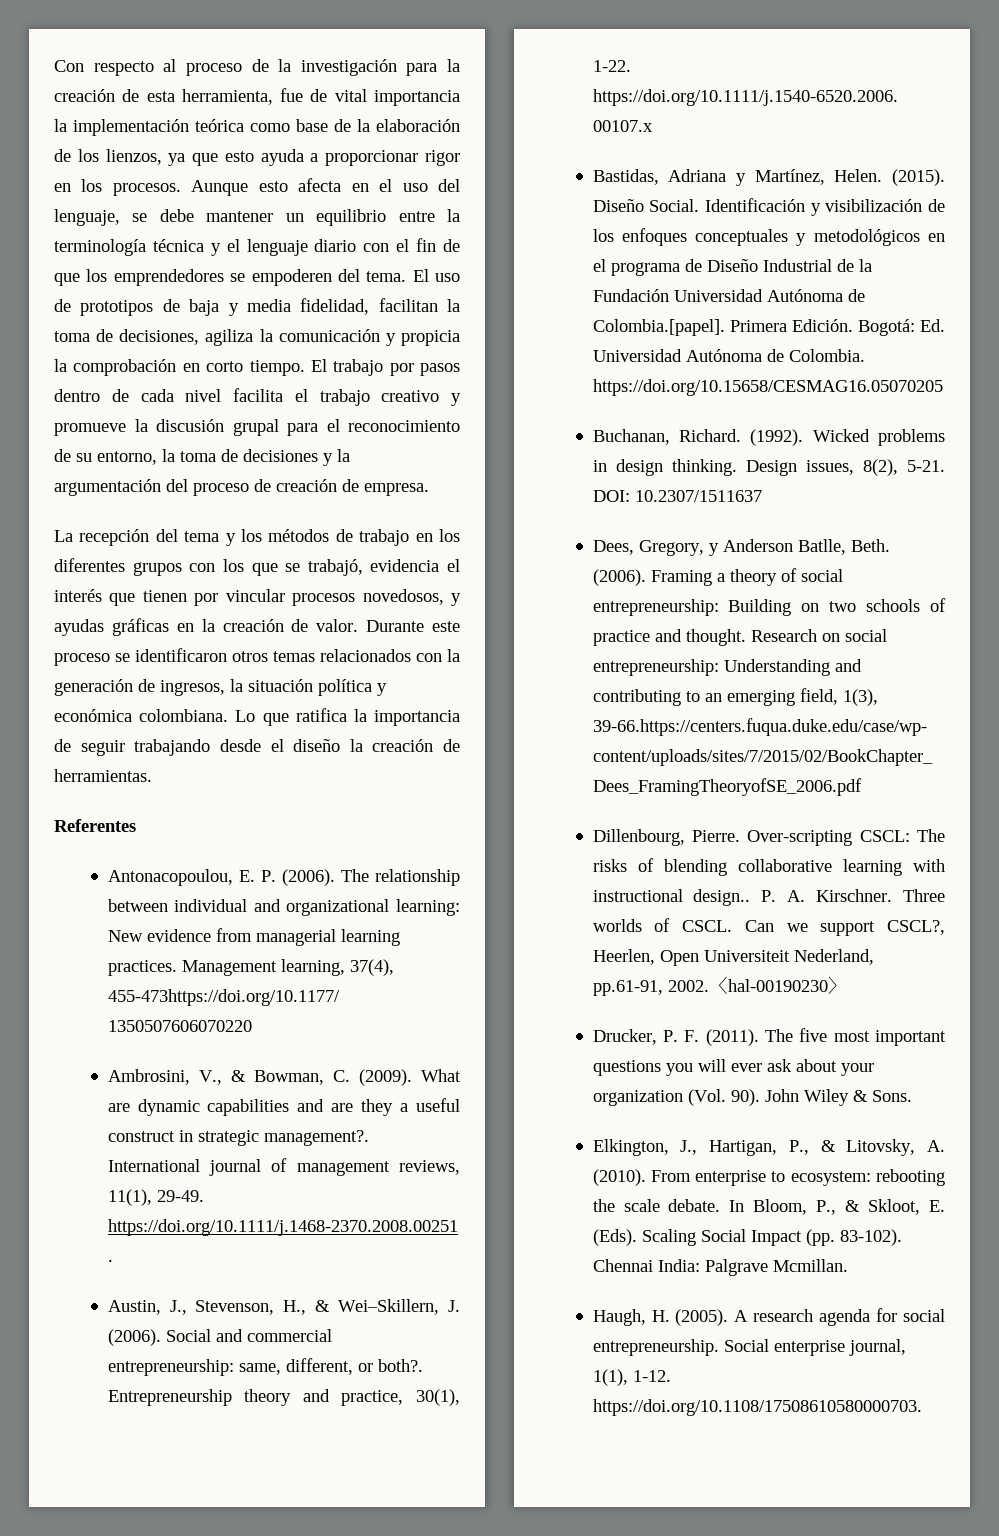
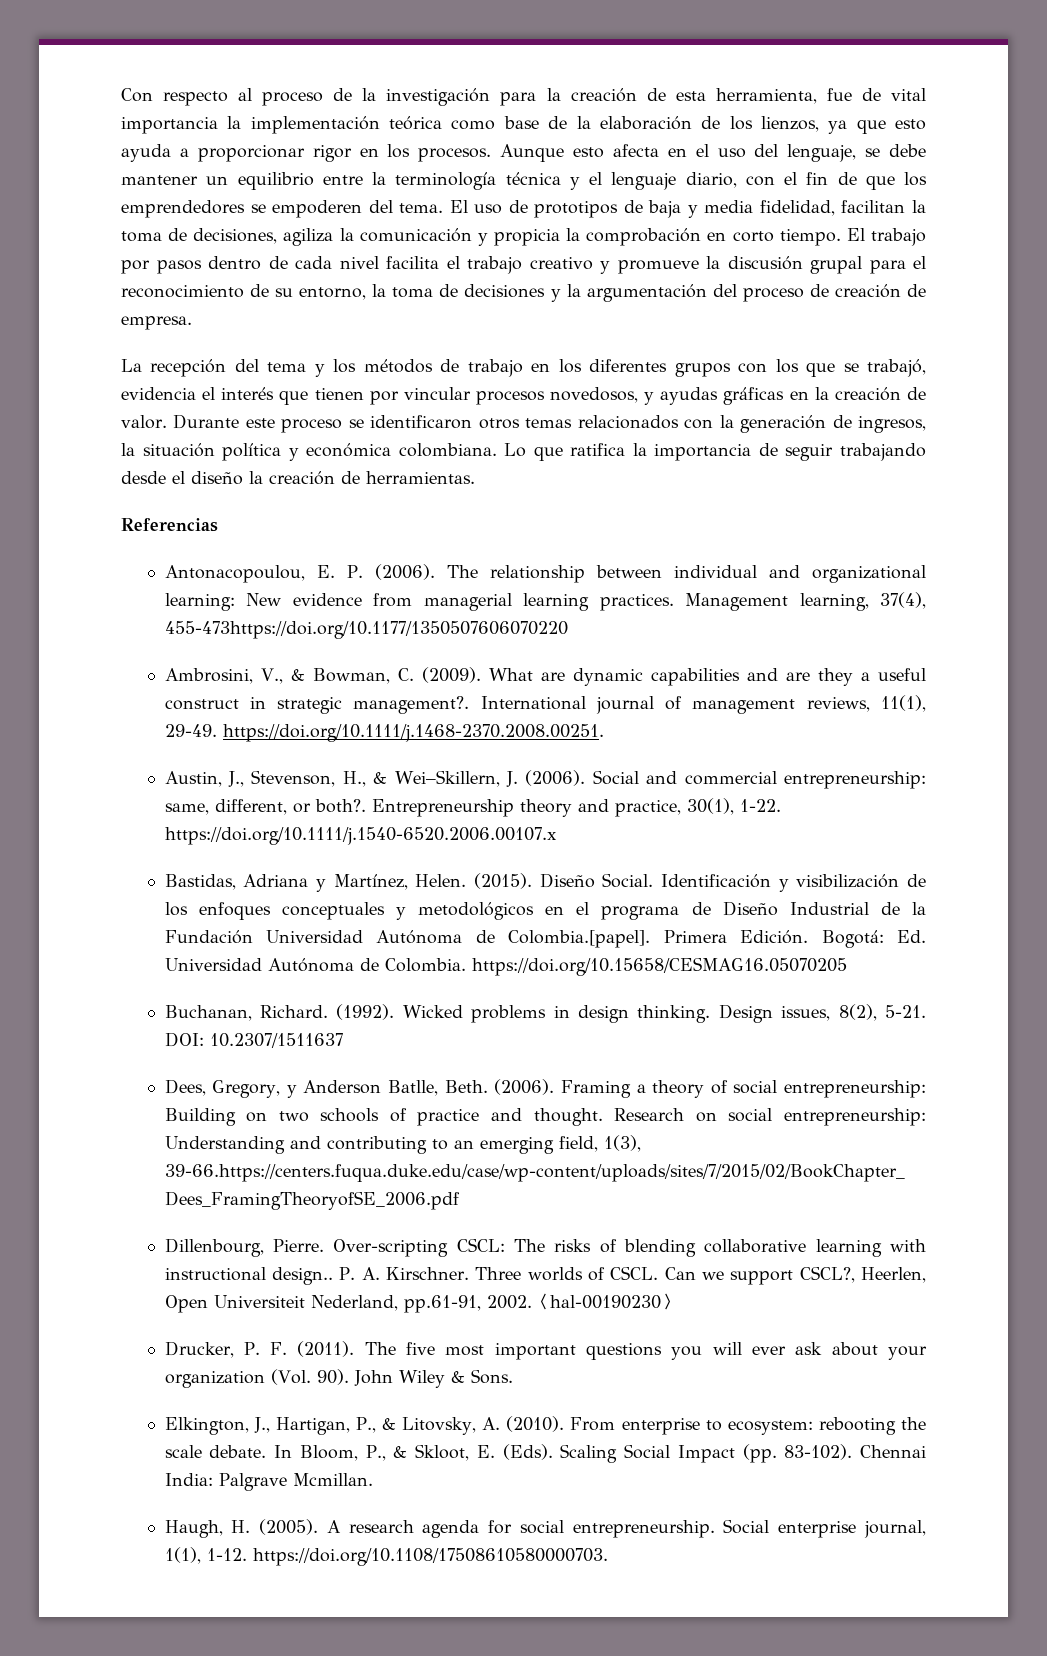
[314,239,357,252] diario -> [685,172,737,188] diario,
[54,819,136,832] Referentes -> [121,518,218,532] Referencias

